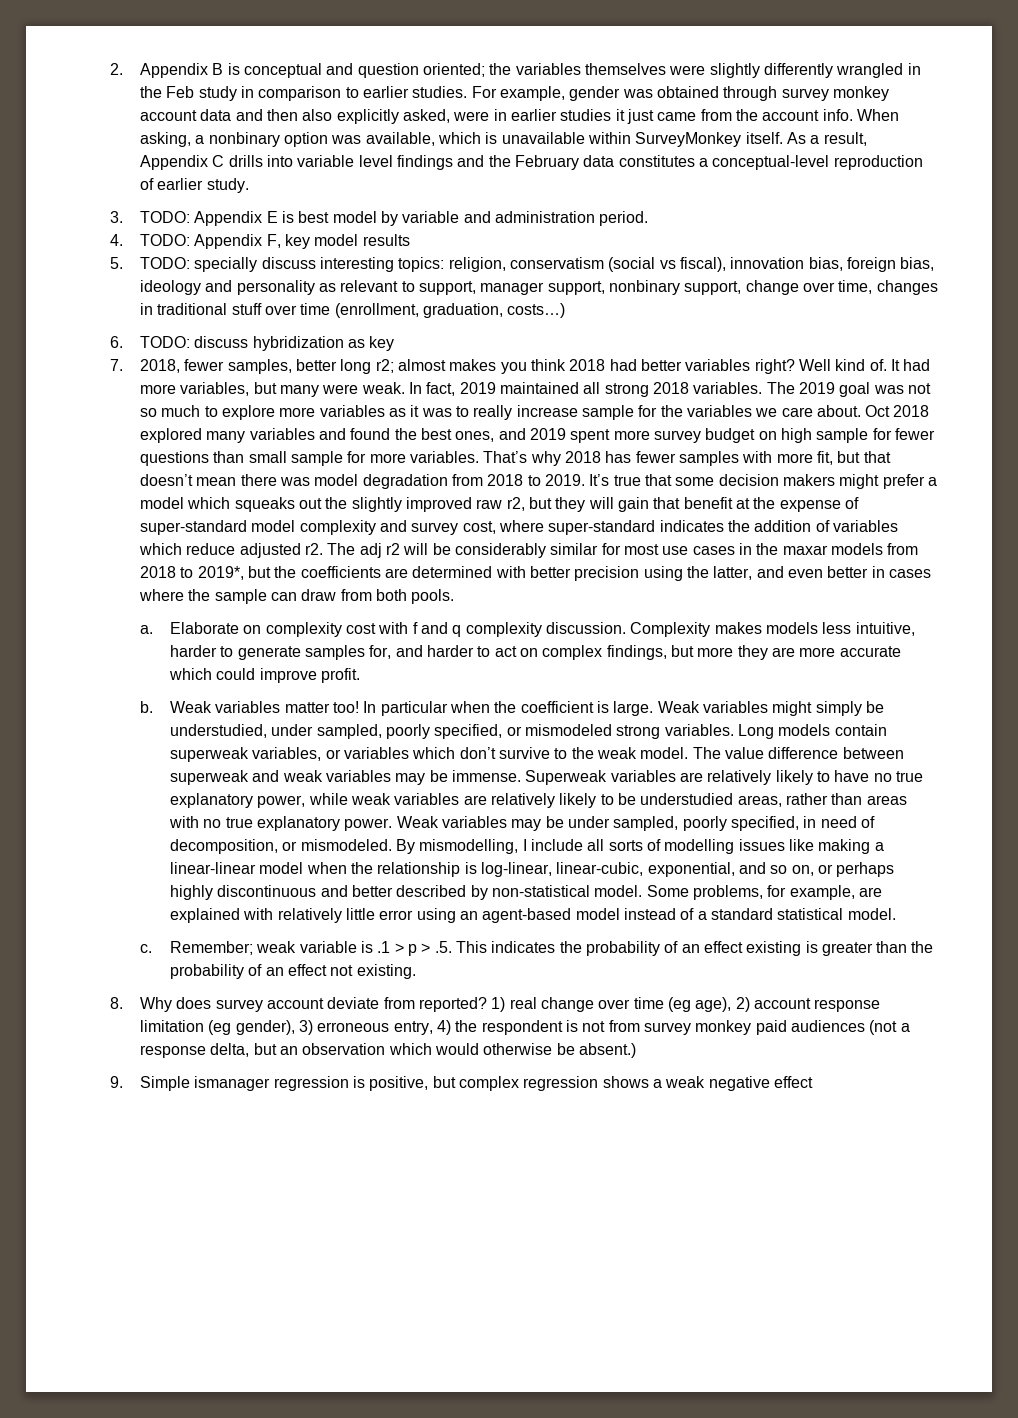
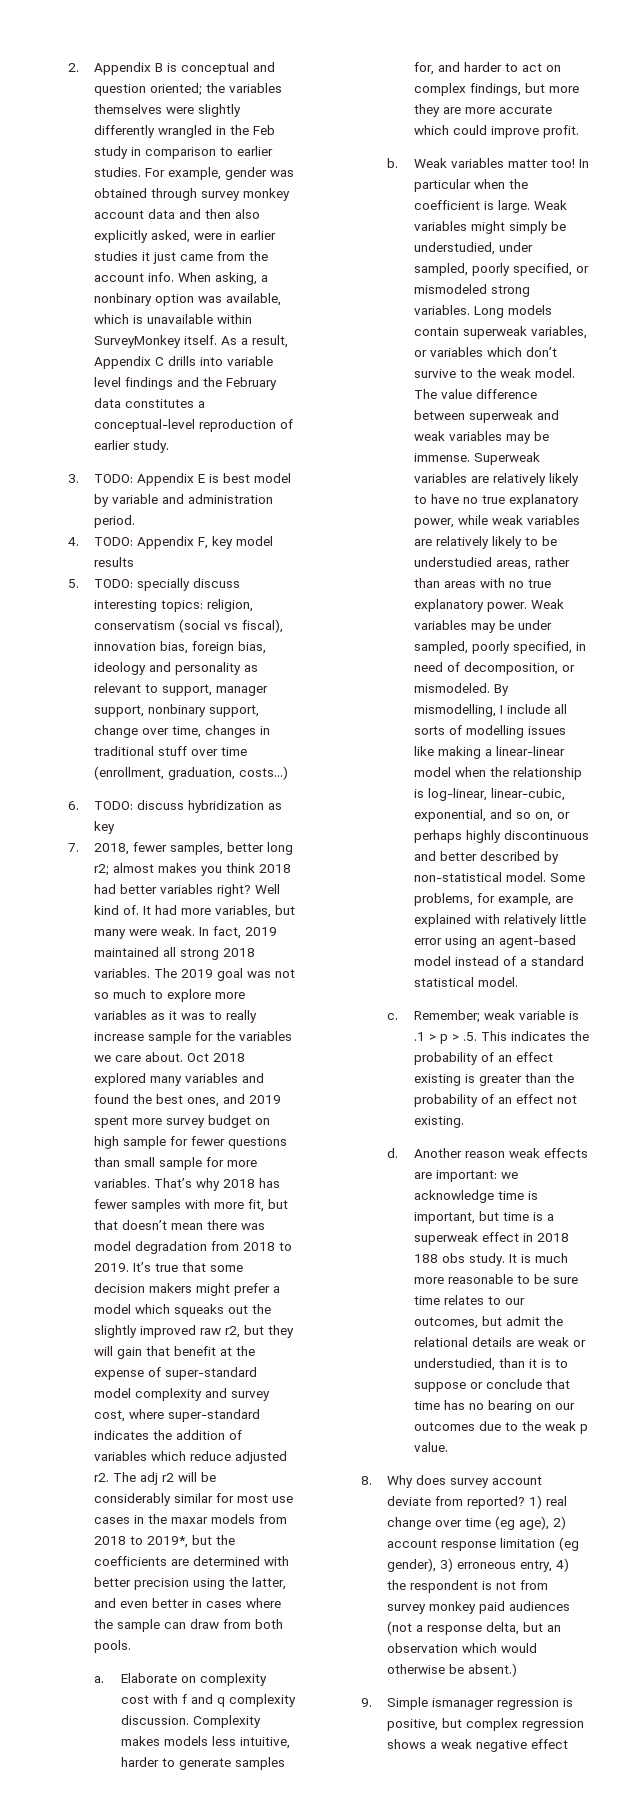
(416, 971) none -> [387,1148,588,1158] [413,1170,518,1182] [413,1190,538,1203] [413,1211,554,1224] [413,1232,569,1245] [413,1253,568,1266] [413,1274,578,1284] [413,1295,525,1305] [413,1316,563,1329] [413,1337,586,1347] [413,1358,568,1371] [413,1379,570,1392] [413,1400,575,1413] [413,1421,588,1434] [413,1442,448,1452] // d. Another reason weak effects are important: we acknowledge time is important, but time is a superweak effect in 2018 188 obs study. It is much more reasonable to be sure time relates to our outcomes, but admit the relational details are weak or understudied, than it is to suppose or conclude that time has no bearing on our outcomes due to the weak p value.

